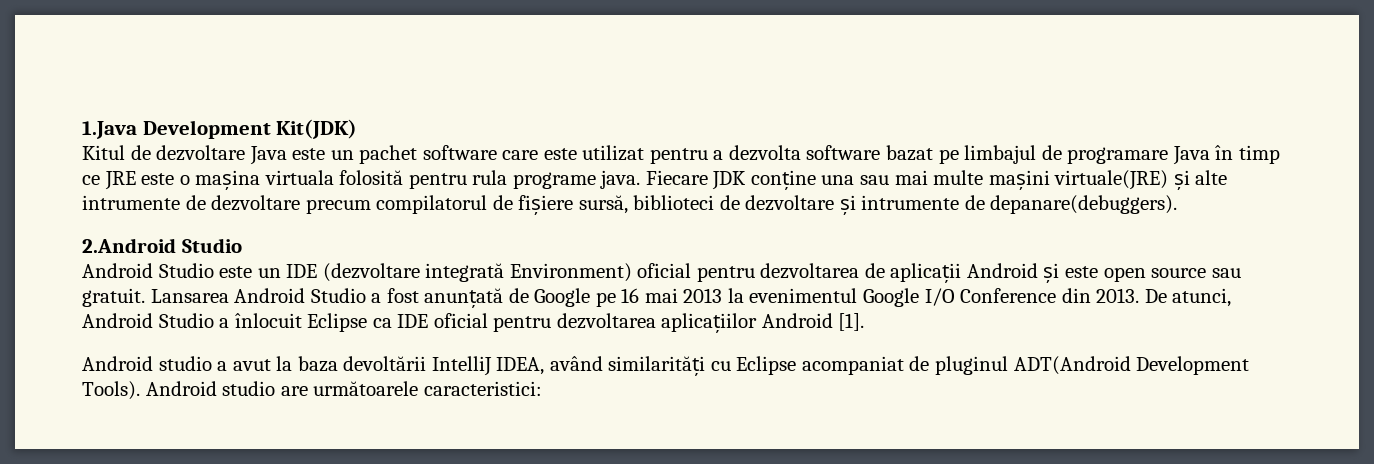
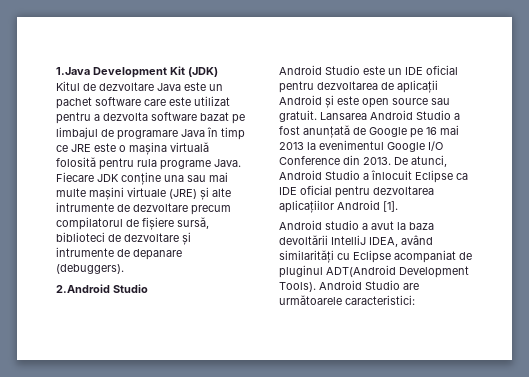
[276,119,358,139] Kit(JDK) -> [170,66,218,77] Kit (JDK)
[264,170,334,185] virtuala -> [170,142,209,152] virtuală
[600,170,641,189] java. -> [214,159,241,167] Java.
[1054,170,1169,190] virtuale(JRE) -> [127,187,197,199] virtuale (JRE)
[990,195,1178,214] depanare(debuggers). -> [133,249,182,260] [56,264,124,274] depanare (debuggers).
[322,263,632,282] (dezvoltare integrată Environment) -> (423, 71) none
[222,381,276,396] studio -> [365,280,400,290] Studio

